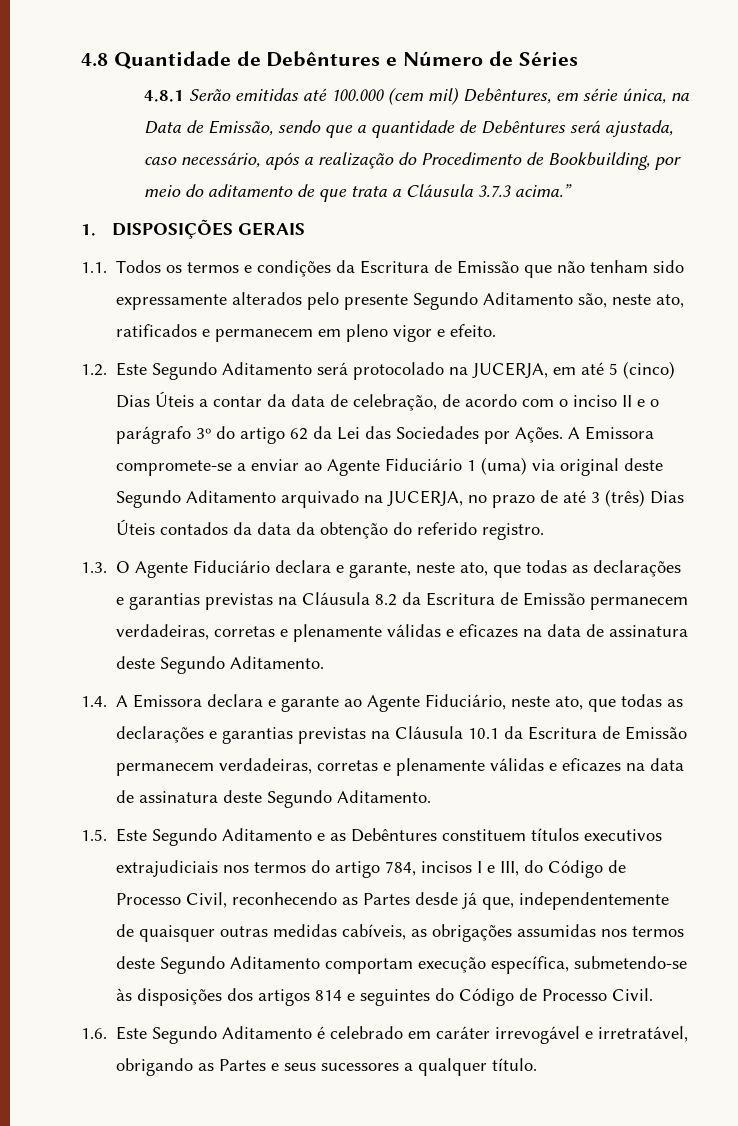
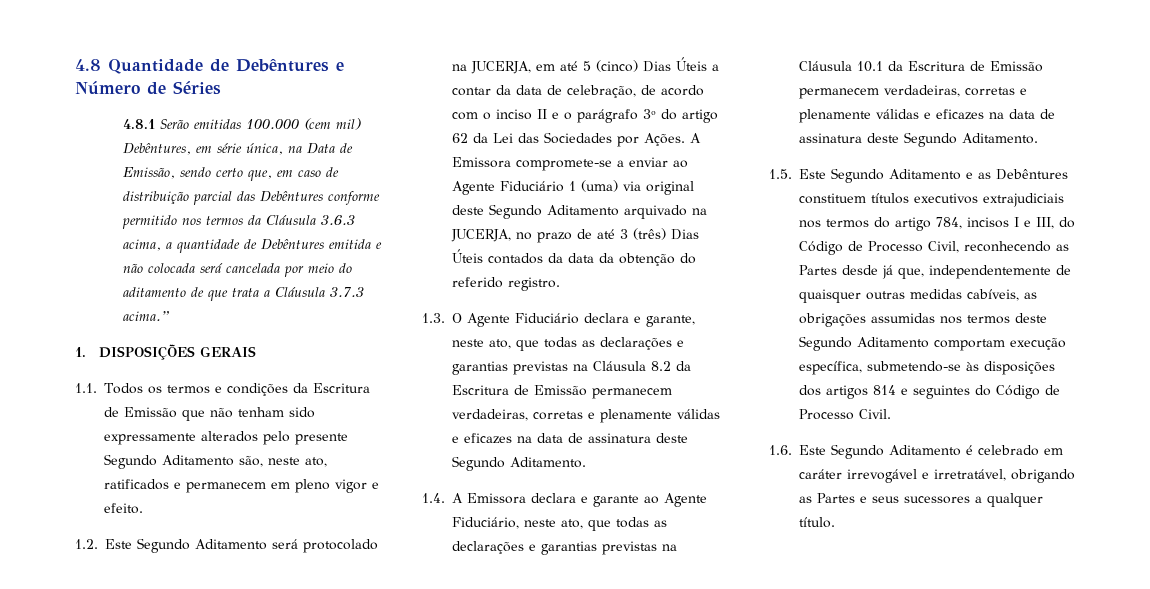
[302,88,327,101] até -> (241, 124) none
[324,120,673,138] [143,152,650,170] que a quantidade de Debêntures será ajustada, caso necessário, após a realização do Procedimento de Bookbuilding, -> [215,167,339,181] [122,191,380,205] [121,215,355,229] [122,239,382,253] [122,263,280,273] certo que, em caso de distribuição parcial das Debêntures conforme permitido nos termos da Cláusula 3.6.3 acima, a quantidade de Debêntures emitida e não colocada será cancelada

